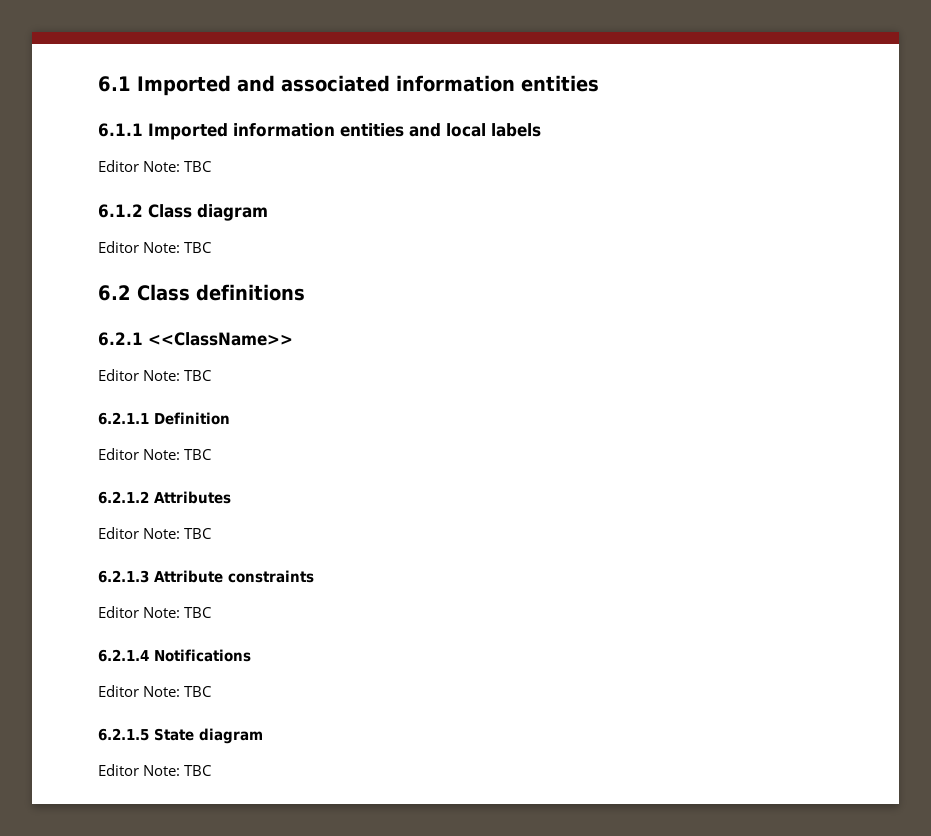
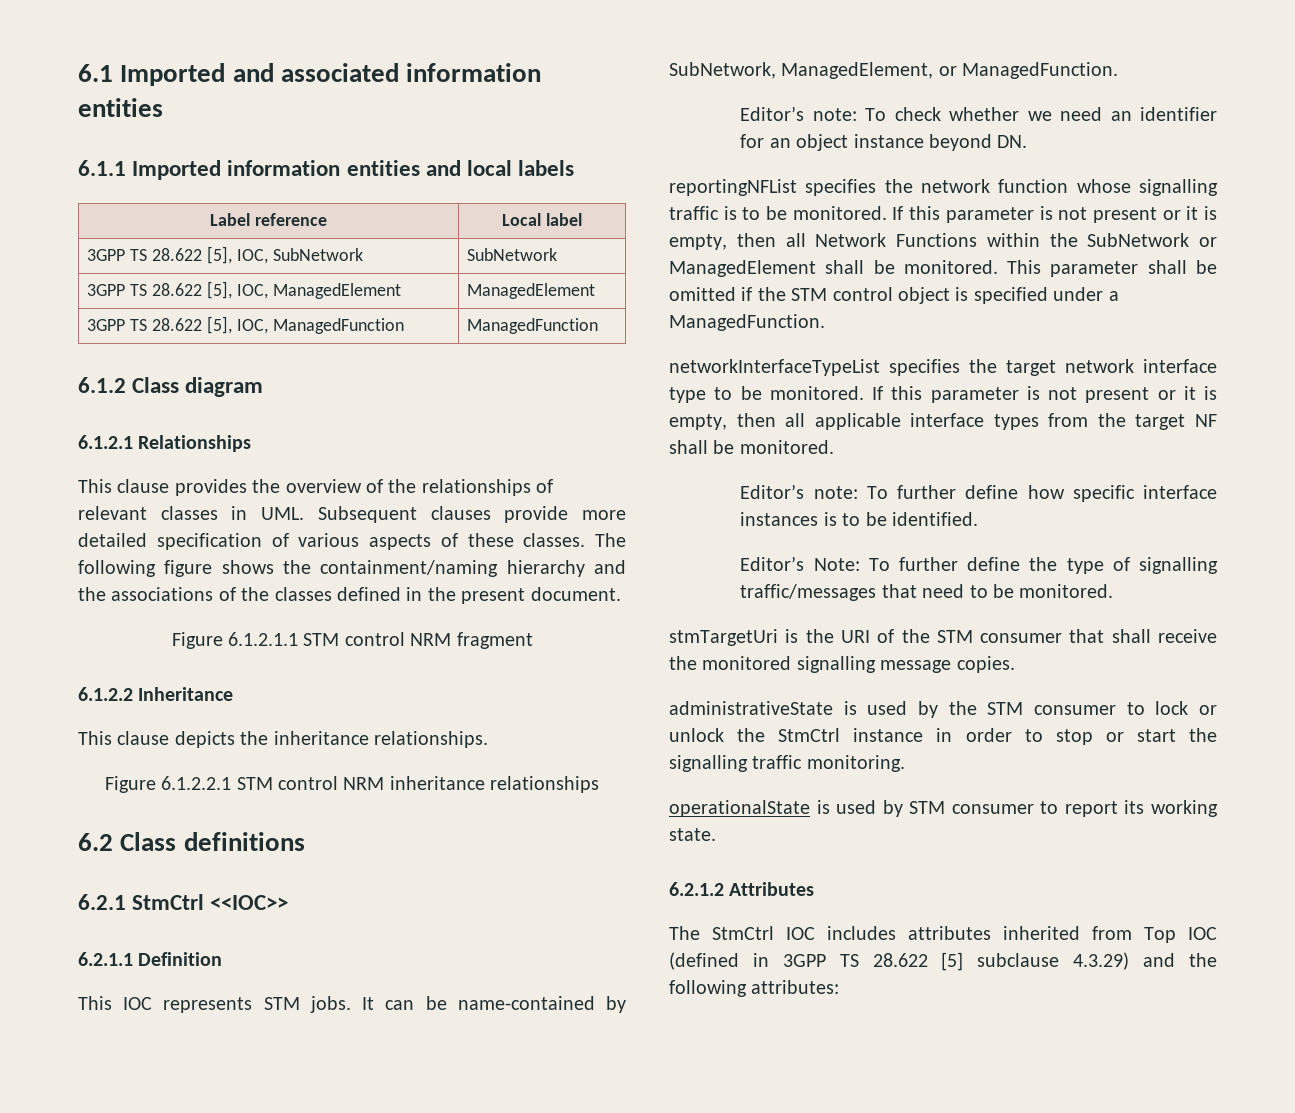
[98,160,213,172] [98,204,268,221] [98,241,213,253] [98,284,305,301] [98,332,293,346] [98,369,213,381] [98,412,230,425] [98,448,213,460] [98,491,231,504] [98,527,213,539] [98,570,314,583] [98,606,213,618] [98,649,251,662] [98,685,213,697] [98,728,263,744] [98,764,213,776] // Editor Note: TBC // 6.1.2 Class diagram // Editor Note: TBC // 6.2 Class definitions // 6.2.1 <<ClassName>> // Editor Note: TBC // 6.2.1.1 Definition // Editor Note: TBC // 6.2.1.2 Attributes // Editor Note: TBC // 6.2.1.3 Attribute constraints // Editor Note: TBC // 6.2.1.4 Notifications // Editor Note: TBC // 6.2.1.5 State diagram // Editor Note: TBC -> [210,213,327,226] [502,213,582,226] [87,246,363,264] [467,248,558,261] [87,281,401,299] [467,283,596,299] [87,316,404,334] [467,318,599,334] [78,377,264,397] [78,435,252,452] [78,479,554,496] [78,506,626,523] [78,533,626,550] [78,560,626,577] [78,587,621,604] [171,632,533,649] [78,687,234,701] [78,731,488,748] [104,776,600,793] [78,832,305,851] [78,894,289,910] [78,952,223,966] [78,996,626,1013] [669,62,1119,79] [740,106,1217,121] [740,134,1028,151] [669,179,1218,196] [669,206,1217,223] [669,233,1217,250] [669,260,1217,277] [669,287,1119,304] [669,314,825,331] [669,359,1217,376] [669,386,1217,403] [669,413,1217,430] [669,440,834,454] [740,484,1217,502] [740,512,979,526] [740,556,1218,574] [740,584,1114,601] [669,629,1217,646] [669,656,1015,673] [669,701,1217,718] [669,728,1217,745] [669,755,905,772] [669,800,1218,817] [669,828,716,841] [669,882,815,896] [669,926,1217,943] [669,952,1217,971] [669,980,840,997] // Label reference | Local label // 3GPP TS 28.622 [5], IOC, SubNetwork | SubNetwork // 3GPP TS 28.622 [5], IOC, ManagedElement | ManagedElement // 3GPP TS 28.622 [5], IOC, ManagedFunction | ManagedFunction // 6.1.2 Class diagram // 6.1.2.1 Relationships // This clause provides the overview of the relationships of relevant classes in UML. Subsequent clauses provide more detailed specification of various aspects of these classes. The following figure shows the containment/naming hierarchy and the associations of the classes defined in the present document. // Figure 6.1.2.1.1 STM control NRM fragment // 6.1.2.2 Inheritance // This clause depicts the inheritance relationships. // Figure 6.1.2.2.1 STM control NRM inheritance relationships // 6.2 Class definitions // 6.2.1 StmCtrl <<IOC>> // 6.2.1.1 Definition // This IOC represents STM jobs. It can be name-contained by SubNetwork, ManagedElement, or ManagedFunction. // Editor’s note: To check whether we need an identifier for an object instance beyond DN. // reportingNFList specifies the network function whose signalling traffic is to be monitored. If this parameter is not present or it is empty, then all Network Functions within the SubNetwork or ManagedElement shall be monitored. This parameter shall be omitted if the STM control object is specified under a ManagedFunction. // networkInterfaceTypeList specifies the target network interface type to be monitored. If this parameter is not present or it is empty, then all applicable interface types from the target NF shall be monitored. // Editor’s note: To further define how specific interface instances is to be identified. // Editor’s Note: To further define the type of signalling traffic/messages that need to be monitored. // stmTargetUri is the URI of the STM consumer that shall receive the monitored signalling message copies. // administrativeState is used by the STM consumer to lock or unlock the StmCtrl instance in order to stop or start the signalling traffic monitoring. // operationalState is used by STM consumer to report its working state. // 6.2.1.2 Attributes // The StmCtrl IOC includes attributes inherited from Top IOC (defined in 3GPP TS 28.622 [5] subclause 4.3.29) and the following attributes:

